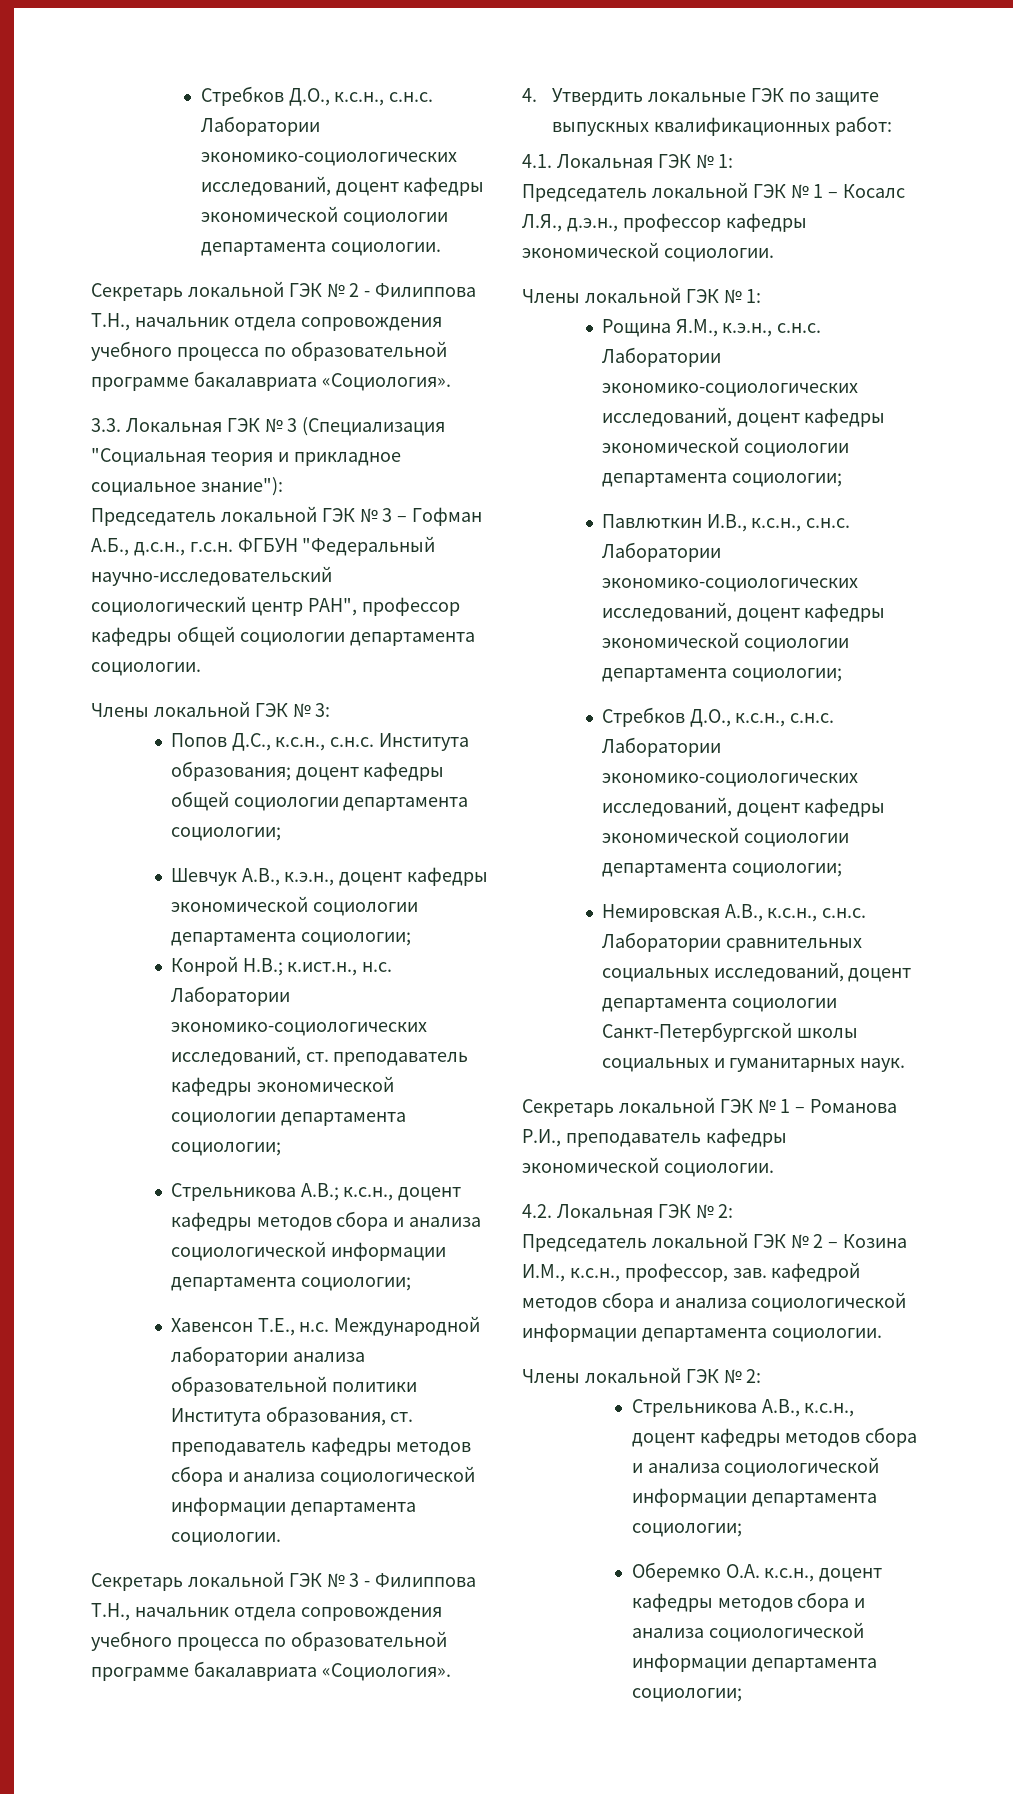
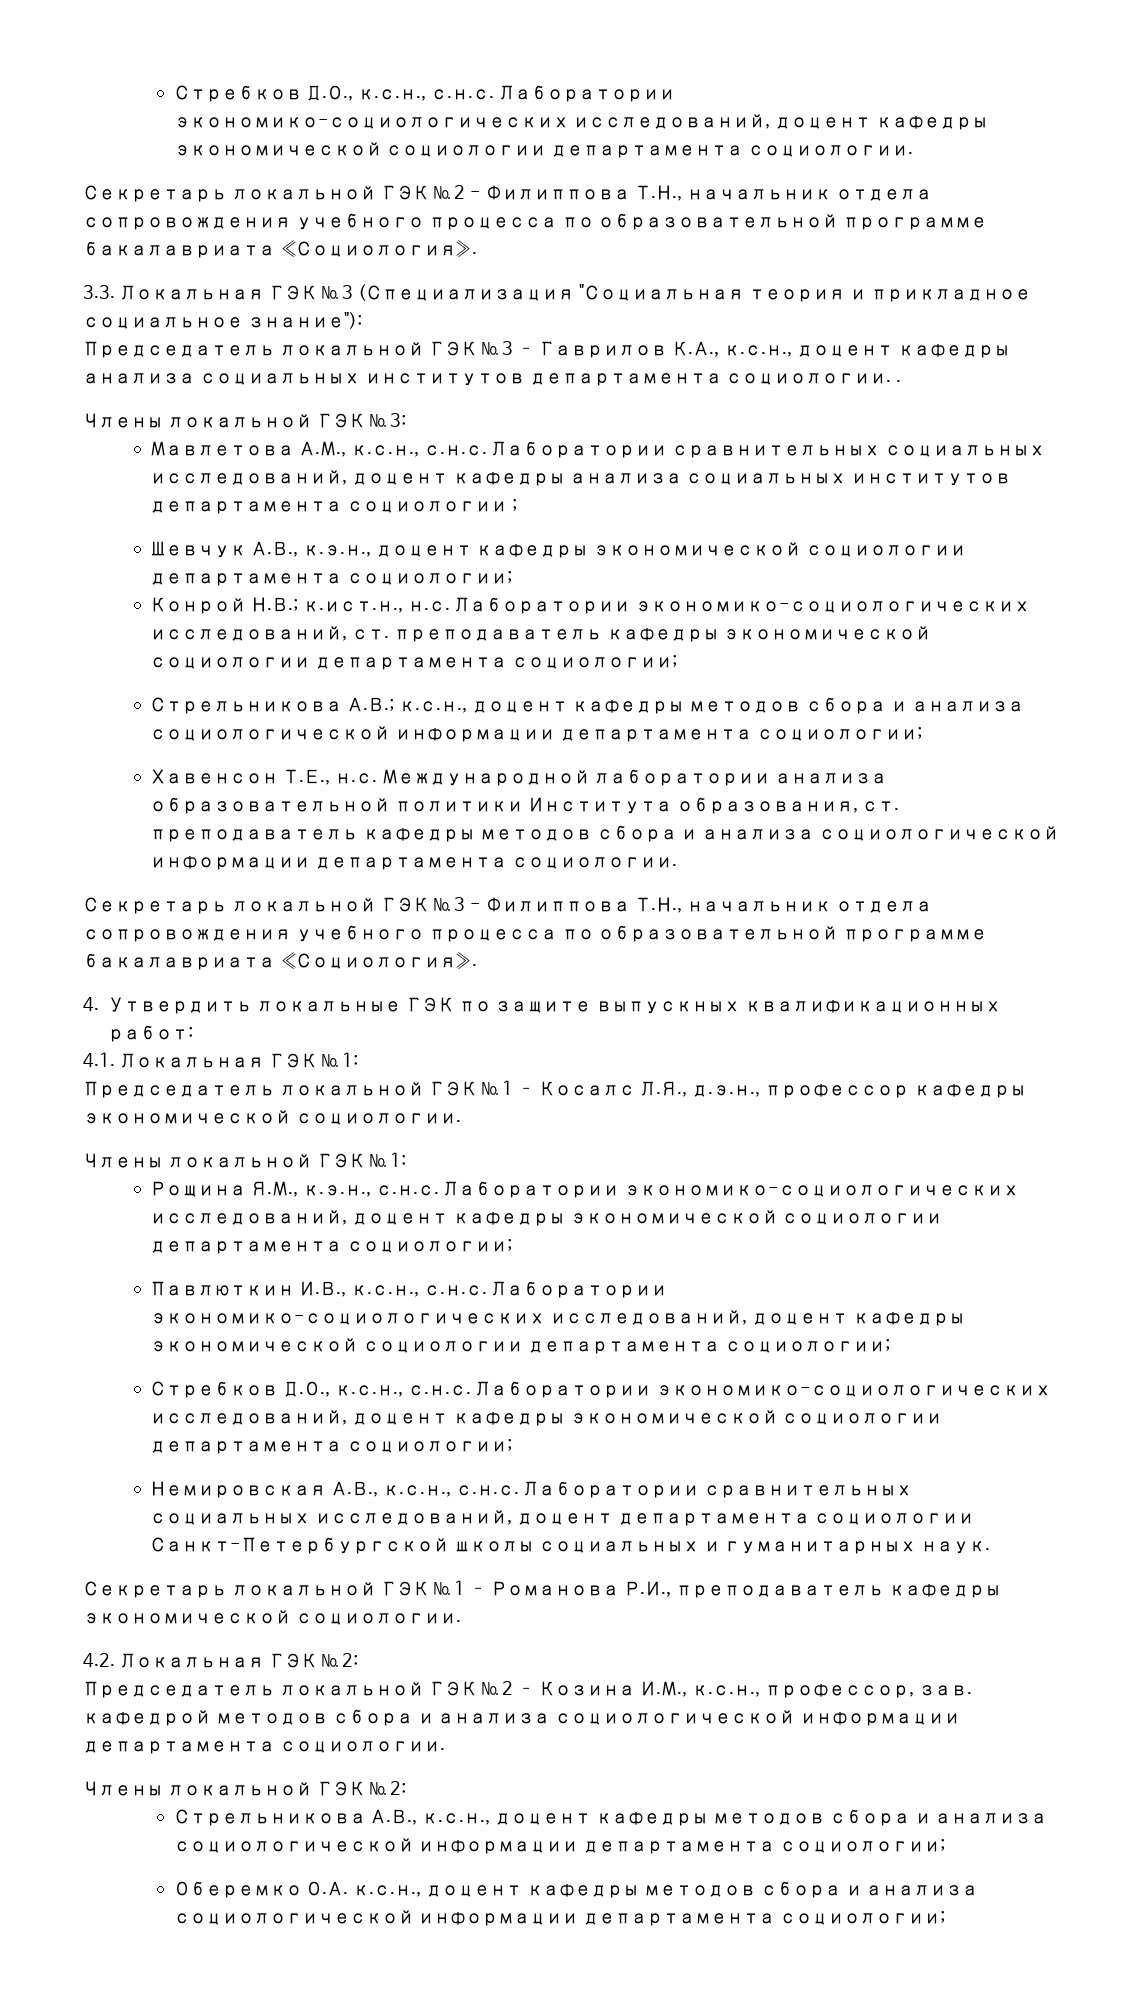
[412,507,483,526] [91,536,436,556] [91,566,332,586] [91,596,460,616] [91,626,475,646] [91,662,201,676] Гофман А.Б., д.с.н., г.с.н. ФГБУН "Федеральный научно-исследовательский социологический центр РАН", профессор кафедры общей социологии департамента социологии. -> [539,341,1010,358] [83,373,902,386] Гаврилов К.А., к.с.н., доцент кафедры анализа социальных институтов департамента социологии. .
[170,733,470,751] [170,761,445,781] [170,791,469,811] [170,827,281,841] Попов Д.С., к.с.н., с.н.с. Института образования; доцент кафедры общей социологии департамента социологии; -> [149,441,1046,458] [149,470,1012,486] [149,498,517,514] Мавлетова А.М., к.с.н., с.н.с. Лаборатории сравнительных социальных исследований, доцент кафедры анализа социальных институтов департамента социологии ;

